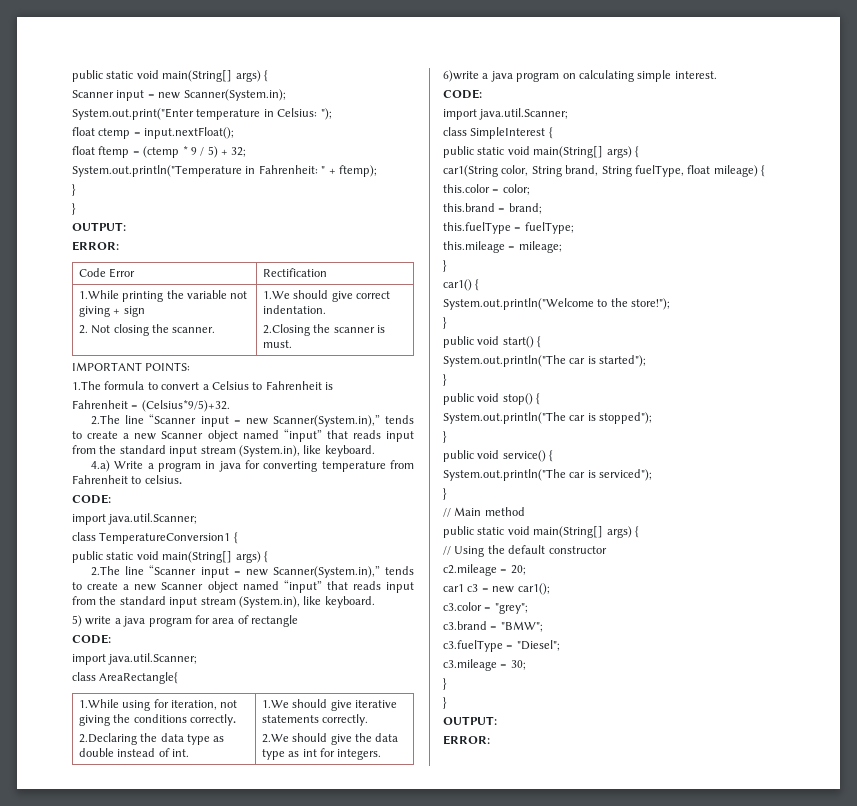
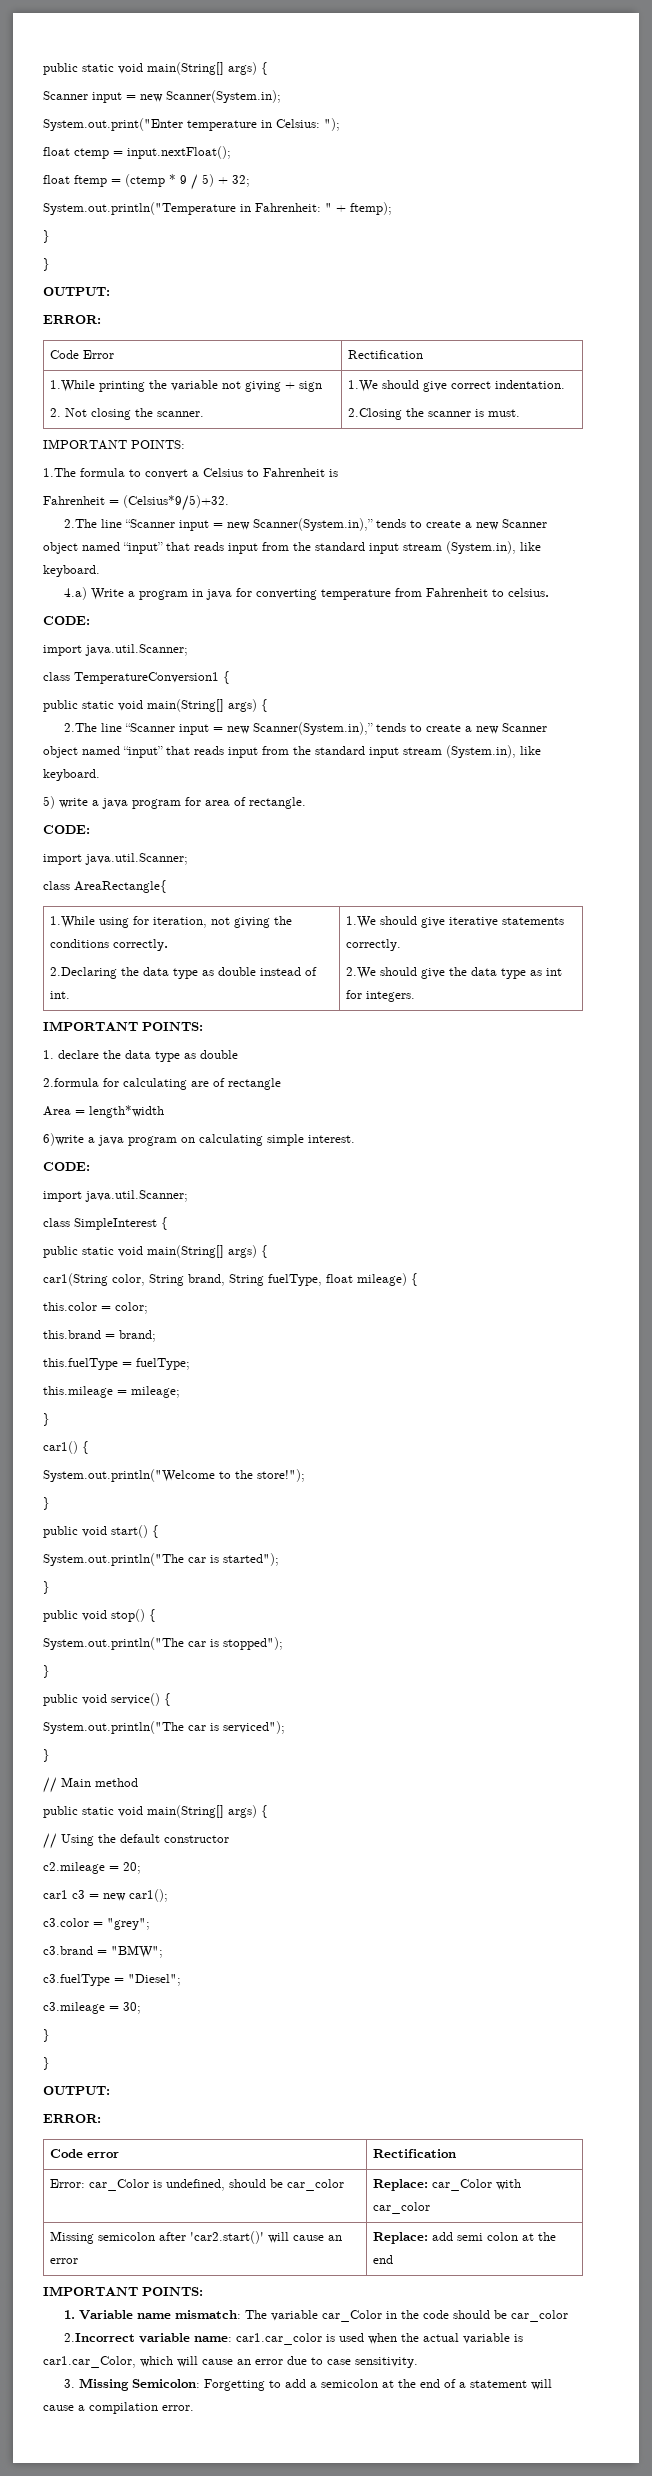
[251,615,298,627] rectangle -> [249,797,306,809] rectangle.
(382, 754) none -> [43,1021,203,1031] [43,1050,238,1062] [43,1078,281,1090] [43,1105,164,1118] // IMPORTANT POINTS: // 1. declare the data type as double // 2.formula for calculating are of rectangle // Area = length*width
(490, 740) none -> [50,2149,120,2158] [373,2149,457,2158] [50,2179,345,2191] [373,2179,522,2191] [373,2202,431,2214] [50,2231,343,2244] [50,2258,79,2264] [373,2232,557,2244] [373,2255,394,2264] [43,2286,203,2296] [64,2310,569,2322] [64,2333,524,2345] [43,2356,418,2368] [64,2378,553,2391] [43,2402,194,2414] // Code error | Rectification // Error: car_Color is undefined, should be car_color | Replace: car_Color with car_color // Missing semicolon after 'car2.start()' will cause an error | Replace: add semi colon at the end // IMPORTANT POINTS: // 1. Variable name mismatch: The variable car_Color in the code should be car_color // 2.Incorrect variable name: car1.car_color is used when the actual variable is car1.car_Color, which will cause an error due to case sensitivity. // 3. Missing Semicolon: Forgetting to add a semicolon at the end of a statement will cause a compilation error.

